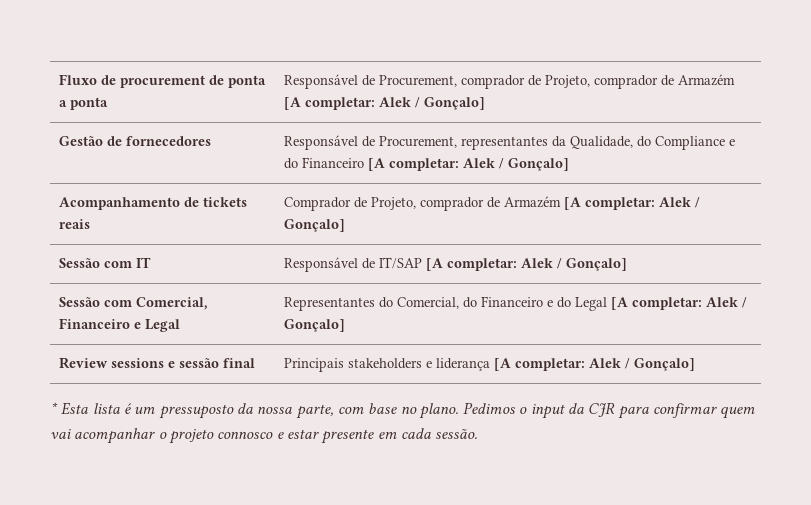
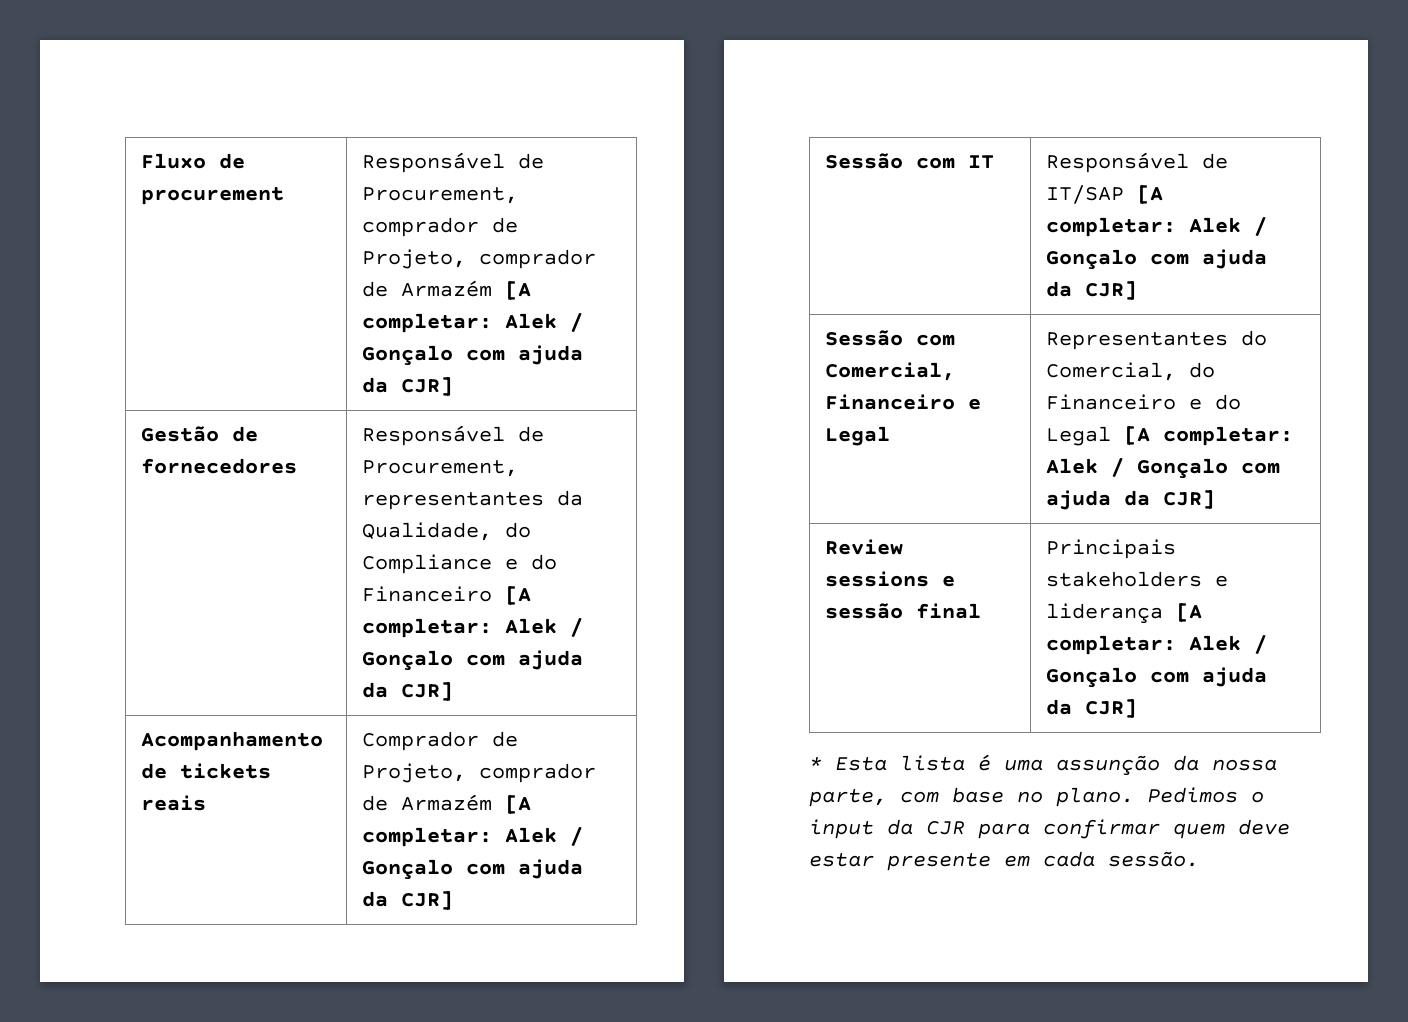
[209,75,267,88] [59,97,109,110] de ponta a ponta -> (285, 196) none
[424,97,486,110] Gonçalo] -> [362,345,584,366] [362,377,454,396] Gonçalo com ajuda da CJR]
[508,158,570,171] Gonçalo] -> [362,650,584,671] [362,682,454,701] Gonçalo com ajuda da CJR]
[284,219,346,232] Gonçalo] -> [362,859,584,880] [362,891,454,910] Gonçalo com ajuda da CJR]
[566,258,628,271] Gonçalo] -> [1046,249,1268,270] [1046,281,1138,300] Gonçalo com ajuda da CJR]
[284,319,346,332] Gonçalo] -> [1137,458,1281,479] [1046,490,1216,510] Gonçalo com ajuda da CJR]
[634,358,696,371] Gonçalo] -> [1046,667,1268,688] [1046,699,1138,718] Gonçalo com ajuda da CJR]
[134,404,234,419] um pressuposto -> [1004,755,1160,776] uma assunção
[50,428,284,444] vai acompanhar o projeto connosco e -> [1238,819,1290,835] deve

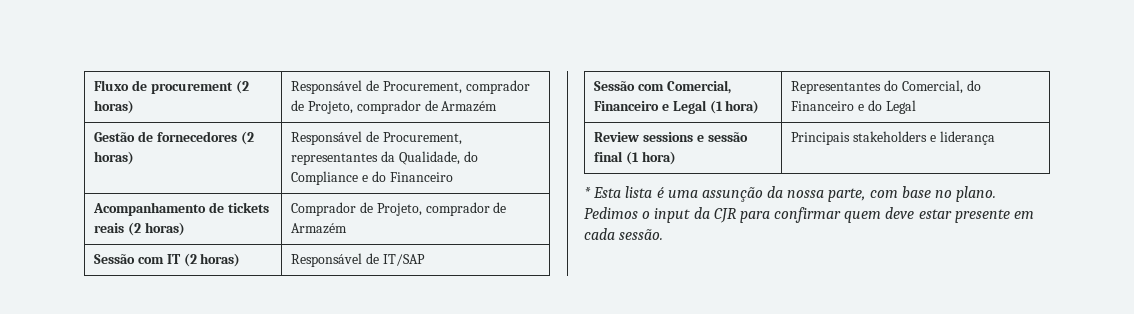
(285, 196) none -> [235,80,249,94] [94,100,135,114] (2 horas)
[505,281,532,300] [362,312,584,333] [362,345,584,366] [362,377,454,396] [A completar: Alek / Gonçalo com ajuda da CJR] -> (498, 106) none
(298, 466) none -> [240,131,254,145] [94,151,135,165] (2 horas)
[505,586,532,605] [362,617,584,638] [362,650,584,671] [362,682,454,701] [A completar: Alek / Gonçalo com ajuda da CJR] -> (453, 177) none
(207, 803) none -> [127,222,185,236] (2 horas)
[505,795,532,814] [362,826,584,847] [362,859,584,880] [362,891,454,910] [A completar: Alek / Gonçalo com ajuda da CJR] -> (348, 228) none
(995, 161) none -> [183,253,241,267] (2 horas)
[1137,185,1164,204] [1046,216,1268,237] [1046,249,1268,270] [1046,281,1138,300] [A completar: Alek / Gonçalo com ajuda da CJR] -> (425, 260) none
(891, 436) none -> [709,100,760,114] (1 hora)
[1124,426,1294,446] [1046,457,1281,479] [1046,490,1216,510] [A completar: Alek / Gonçalo com ajuda da CJR] -> (916, 107) none
(982, 611) none -> [625,151,676,165] (1 hora)
[1176,603,1203,622] [1046,634,1268,655] [1046,667,1268,688] [1046,699,1138,718] [A completar: Alek / Gonçalo com ajuda da CJR] -> (995, 138) none

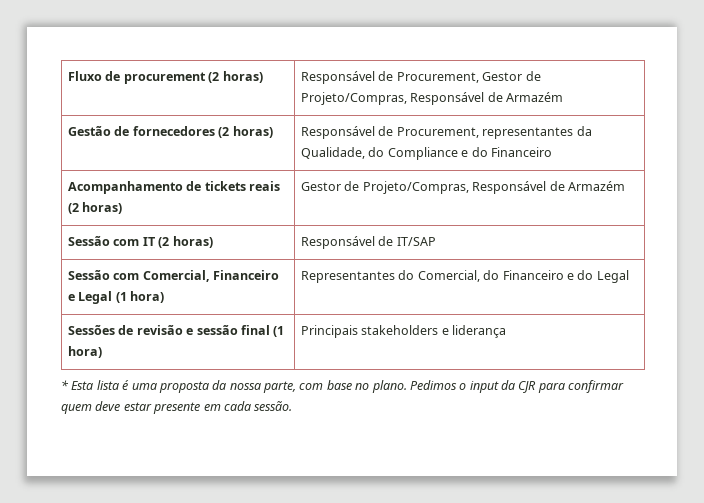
[465,80,530,94] [291,100,421,114] comprador de Projeto, comprador -> [482,71,541,81] [301,92,485,105] Gestor de Projeto/Compras, Responsável
[291,202,490,216] Comprador de Projeto, comprador -> [301,181,547,194] Gestor de Projeto/Compras, Responsável
[594,132,693,142] Review sessions -> [68,325,183,335] Sessões de revisão
[701,187,763,202] assunção -> [158,381,209,393] proposta

